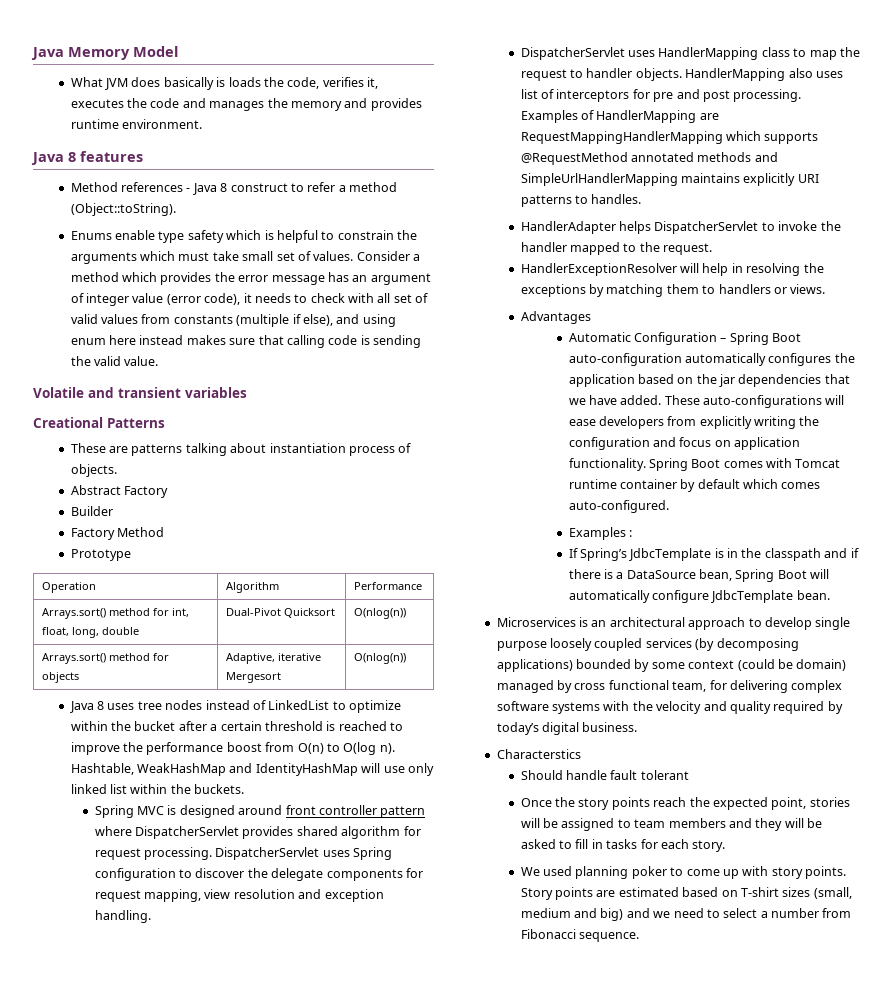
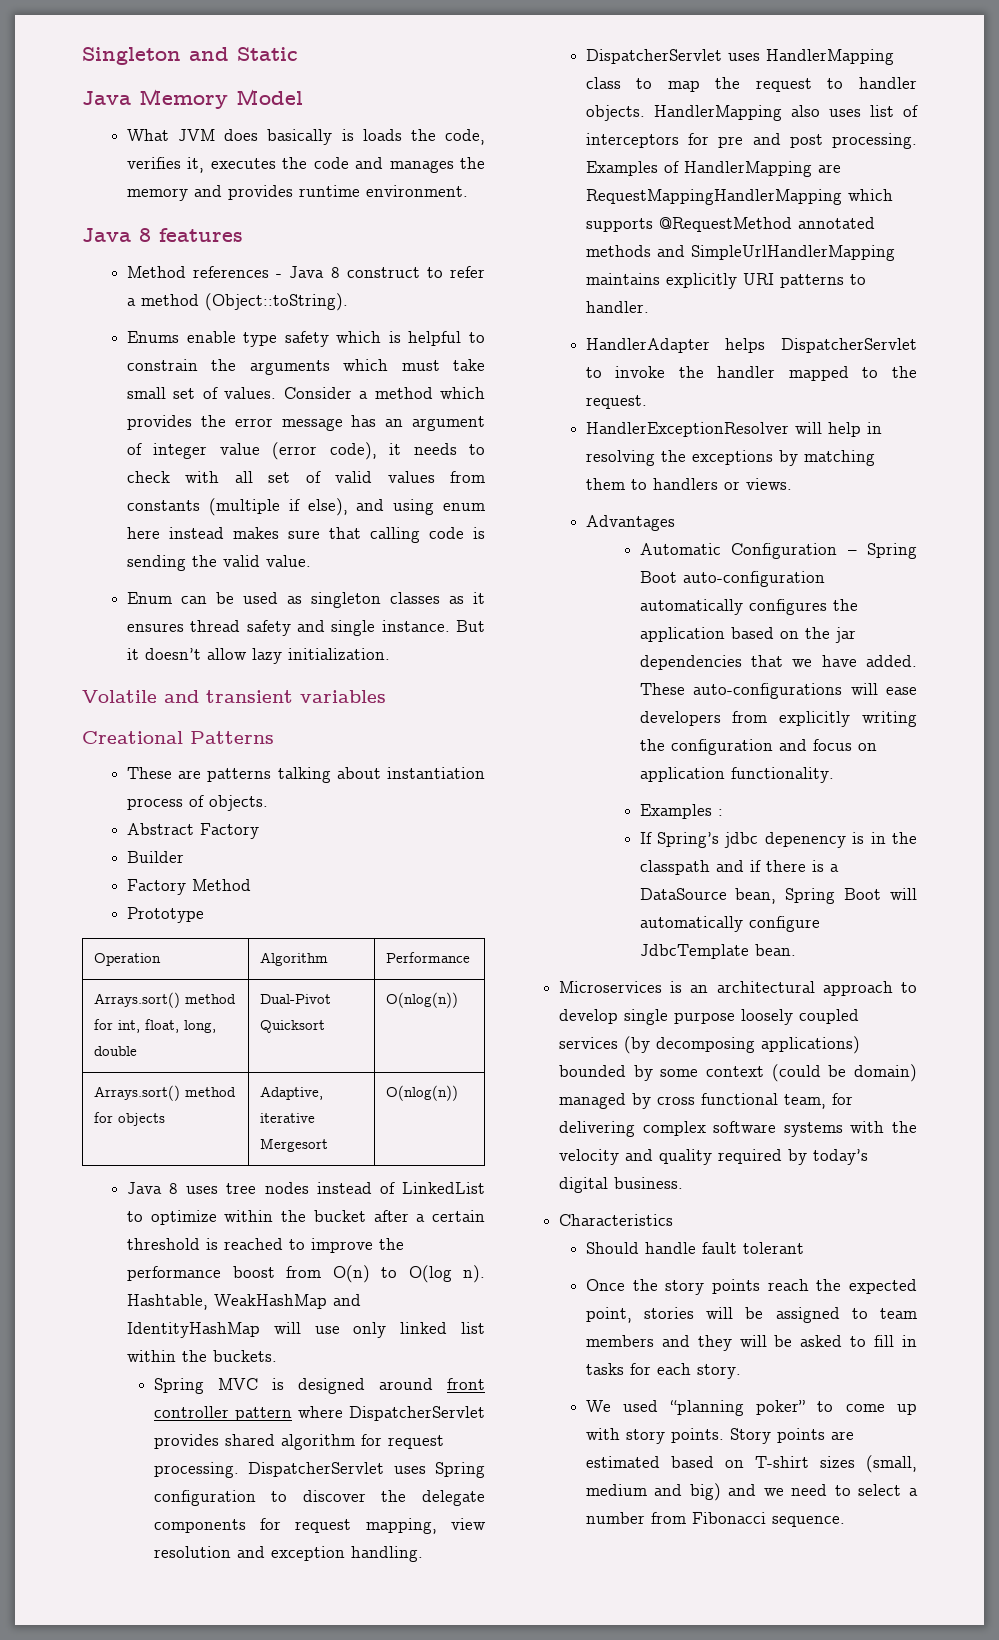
(31, 53) none -> [82,47,298,65] Singleton and Static //
(159, 361) none -> [127,592,485,608] [127,620,485,636] [127,648,391,664] // Enum can be used as singleton classes as it ensures thread safety and single instance. But it doesn’t allow lazy initialization.
[591,194,642,204] handles. -> [585,301,649,313] handler.
[648,458,841,471] [568,479,821,492] [568,500,669,513] Spring Boot comes with Tomcat runtime container by default which comes auto-configured. -> (834, 775) none
[629,548,712,561] JdbcTemplate -> [724,832,846,848] jdbc depenency
[496,749,581,759] Characterstics -> [559,1214,674,1226] Characteristics
[575,866,667,879] planning poker -> [669,1400,805,1416] “planning poker”

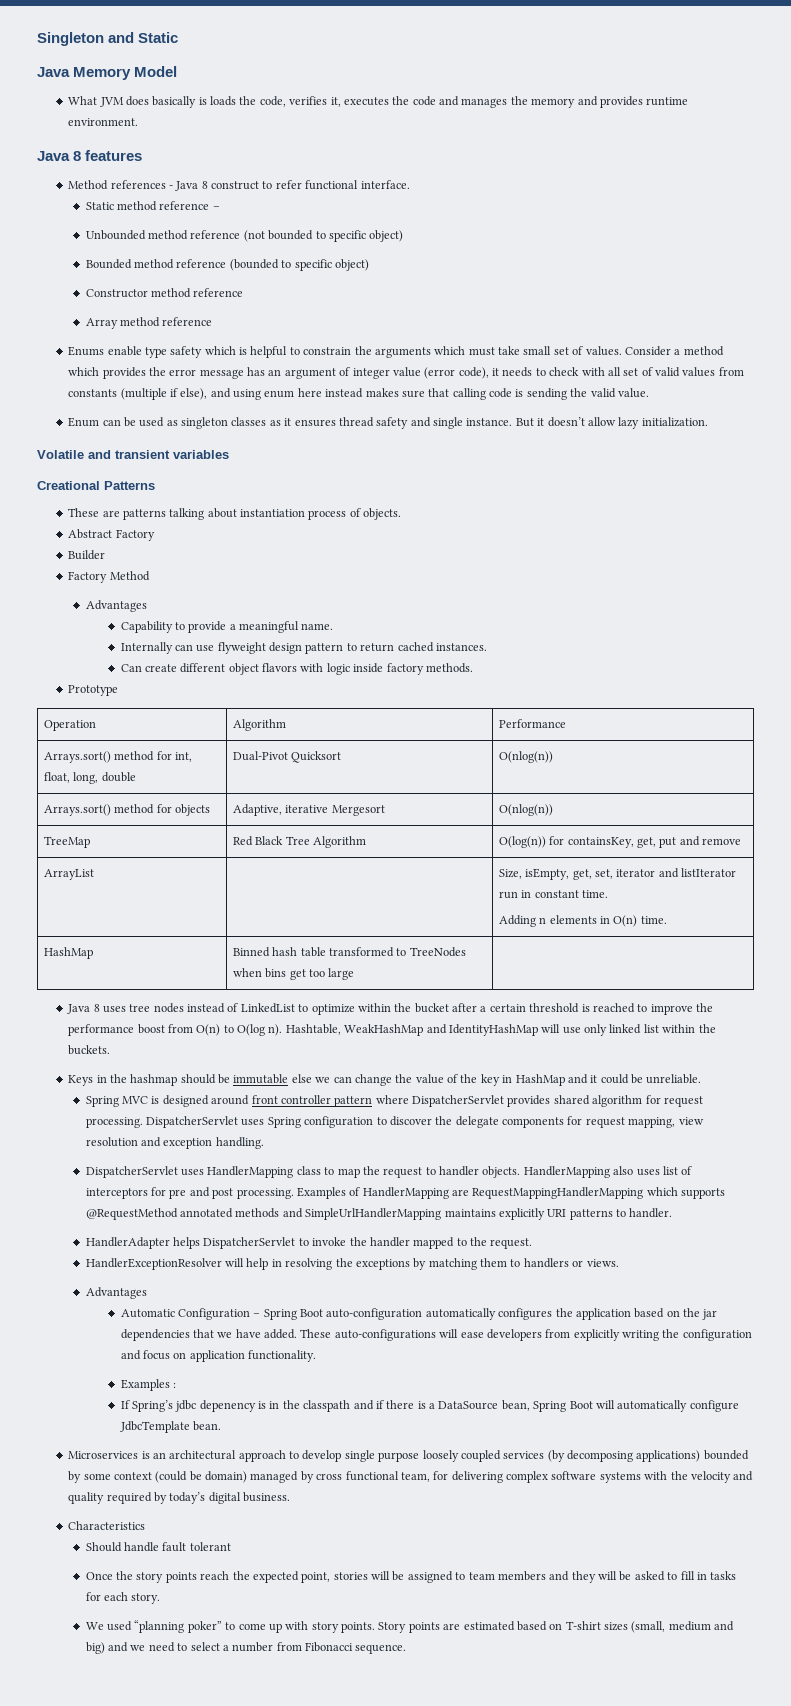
[127,293,349,311] a method (Object::toString). -> [305,180,410,190] [85,201,220,211] [85,230,404,242] [85,259,369,271] [85,288,244,298] [85,317,213,329] functional interface. // Static method reference – // Unbounded method reference (not bounded to specific object) // Bounded method reference (bounded to specific object) // Constructor method reference // Array method reference
(252, 885) none -> [85,600,147,612] [120,621,334,633] [120,642,487,654] [120,663,473,675] // Advantages // Capability to provide a meaningful name. // Internally can use flyweight design pattern to return cached instances. // Can create different object flavors with logic inside factory methods.
(459, 1093) none -> [43,836,90,848] [232,836,366,848] [498,836,742,848] [43,869,94,880] [498,868,737,880] [498,890,608,899] [498,915,667,927] [43,947,93,959] [232,947,466,957] [232,968,355,980] // TreeMap | Red Black Tree Algorithm | O(log(n)) for containsKey, get, put and remove // ArrayList | | Size, isEmpty, get, set, iterator and listIterator run in constant time. // Adding n elements in O(n) time. // HashMap | Binned hash table transformed to TreeNodes when bins get too large |
(278, 1356) none -> [68,1074,702,1086] // Keys in the hashmap should be immutable else we can change the value of the key in HashMap and it could be unreliable.

